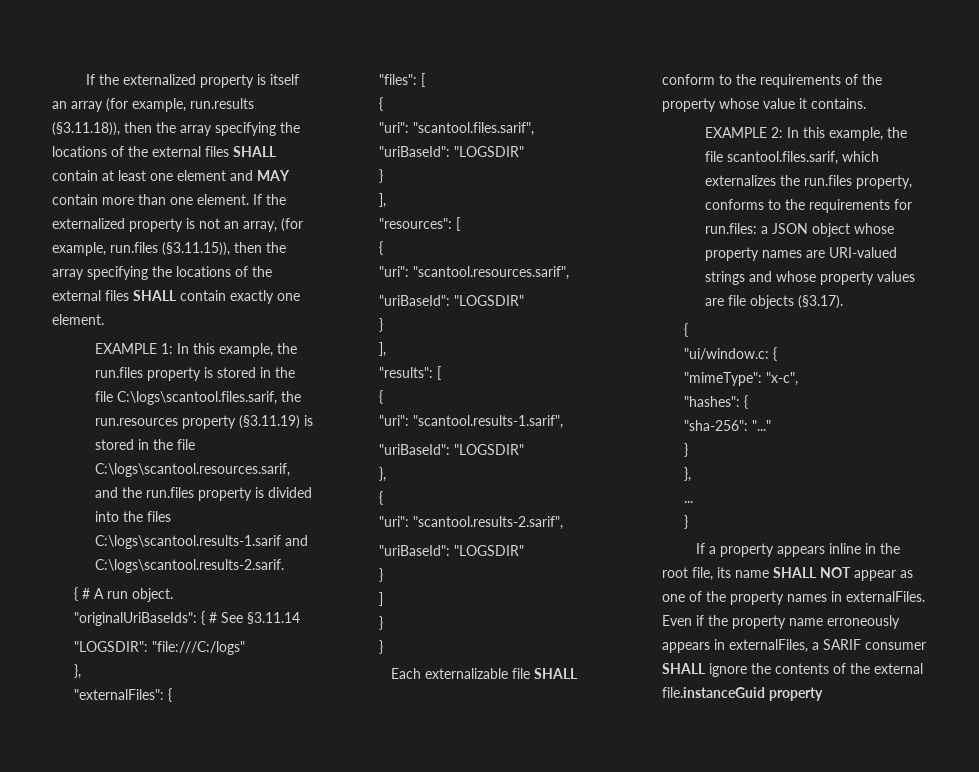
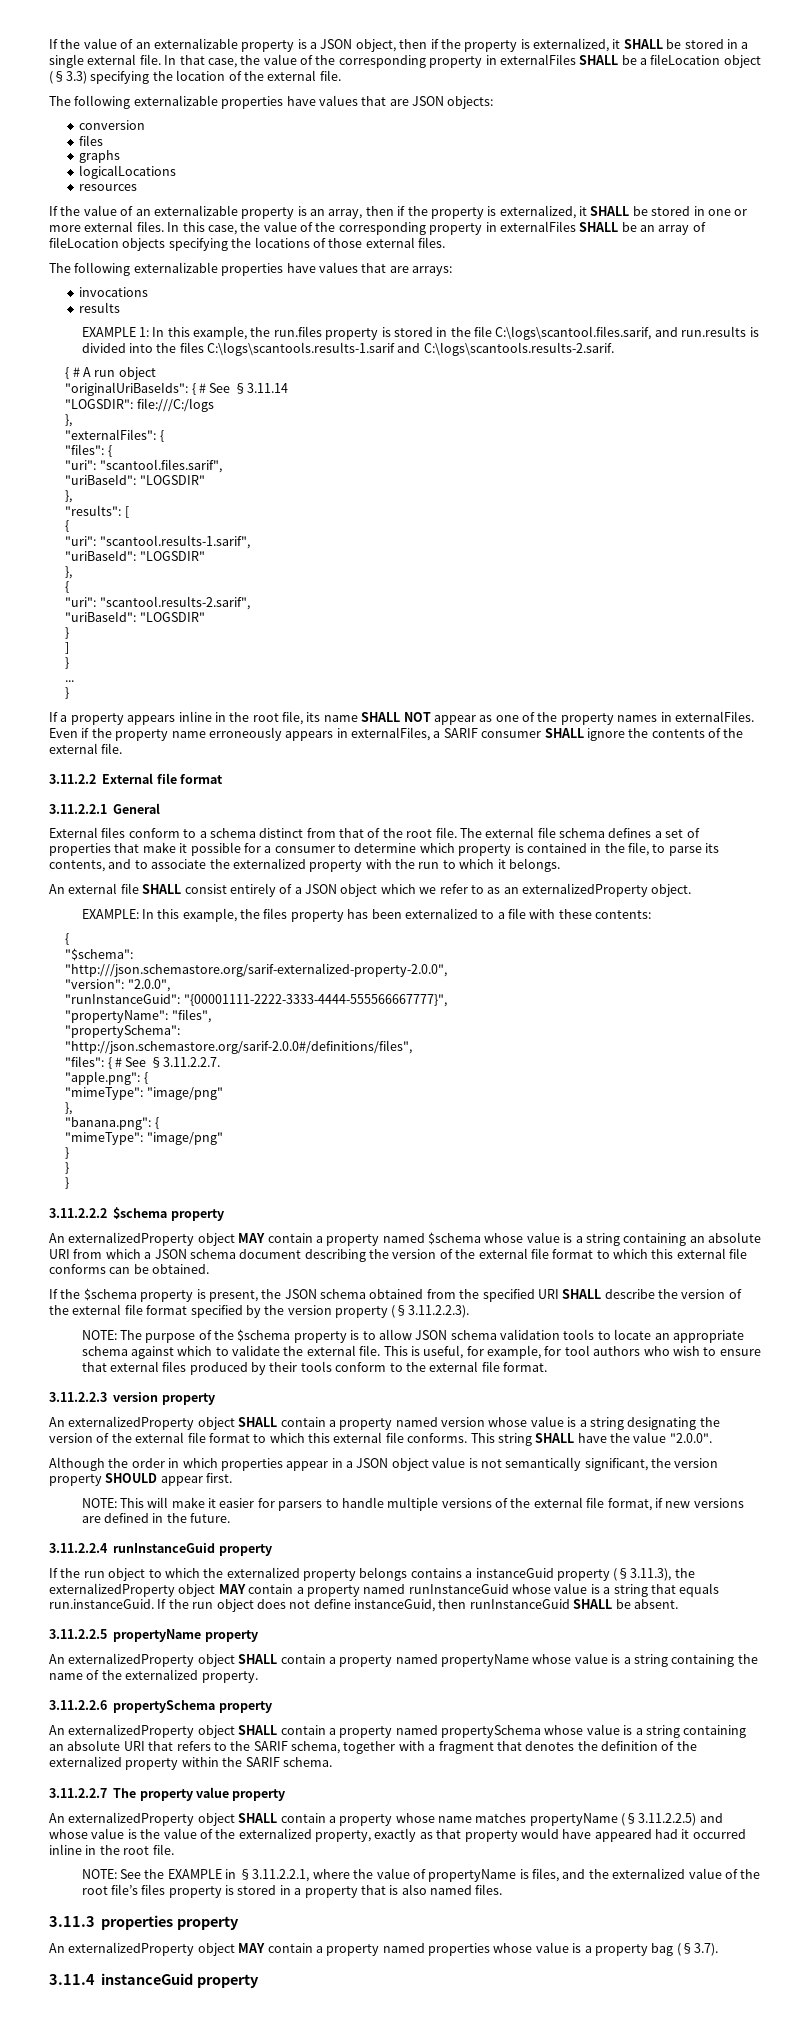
[86,74,300,88] [52,98,254,112] [52,122,300,136] [52,146,277,157] [52,170,290,181] [52,194,286,205] [52,218,303,232] [52,242,286,256] [52,266,272,280] [52,290,300,304] [52,314,104,325] If the externalized property is itself an array (for example, run.results (§3.11.18)), then the array specifying the locations of the external files SHALL contain at least one element and MAY contain more than one element. If the externalized property is not an array, (for example, run.files (§3.11.15)), then the array specifying the locations of the external files SHALL contain exactly one element. -> [49,38,749,52] [49,54,761,68] [49,70,341,84] [49,95,494,109] [79,120,146,130] [79,135,104,146] [79,150,121,163] [79,165,177,179] [79,184,138,191] [49,205,748,219] [49,221,706,235] [49,237,445,251] [49,262,452,276] [79,287,149,297] [79,302,121,313] If the value of an externalizable property is a JSON object, then if the property is externalized, it SHALL be stored in a single external file. In that case, the value of the corresponding property in externalFiles SHALL be a fileLocation object (§3.3) specifying the location of the external file. // The following externalizable properties have values that are JSON objects: // conversion // files // graphs // logicalLocations // resources // If the value of an externalizable property is an array, then if the property is externalized, it SHALL be stored in one or more external files. In this case, the value of the corresponding property in externalFiles SHALL be an array of fileLocation objects specifying the locations of those external files. // The following externalizable properties have values that are arrays: // invocations // results
[281,391,302,402] [95,415,314,429] [95,439,196,450] [95,463,291,477] [95,487,253,501] the run.resources property (§3.11.19) is stored in the file C:\logs\scantool.resources.sarif, and the run.files property -> [654,326,747,337] and run.results
[95,535,309,549] [95,559,285,573] C:\logs\scantool.results-1.sarif and C:\logs\scantool.results-2.sarif. -> [207,342,614,356] C:\logs\scantools.results-1.sarif and C:\logs\scantools.results-2.sarif.
[131,588,173,602] object. -> [118,367,156,380] object
[151,641,245,655] "file:///C:/logs" -> [136,398,214,412] file:///C:/logs
[420,73,425,87] [ // -> (105, 449) none
[378,169,383,183] [378,193,386,208] [378,217,460,231] [378,241,383,255] [378,266,569,280] [378,295,524,306] [378,318,383,332] [378,342,386,357] } // ], // "resources": [ // { // "uri": "scantool.resources.sarif", // "uriBaseId": "LOGSDIR" // } // ], -> [65,490,73,503] },
[378,640,383,654] [391,668,579,679] [662,74,882,88] [662,98,866,112] [705,127,908,141] [705,151,880,165] [705,175,913,189] [705,199,913,213] [705,223,895,237] [705,247,898,261] [705,271,916,285] [705,295,844,309] [683,323,688,337] [683,347,777,361] [683,372,798,386] [683,395,748,409] [683,420,771,431] [683,443,688,457] [683,467,691,482] // } // Each externalizable file SHALL conform to the requirements of the property whose value it contains. // EXAMPLE 2: In this example, the file scantool.files.sarif, which externalizes the run.files property, conforms to the requirements for run.files: a JSON object whose property names are URI-valued strings and whose property values are file objects (§3.17). // { // "ui/window.c: { // "mimeType": "x-c", // "hashes": { // "sha-256": "..." // } // }, -> (70, 663) none
[662,687,765,698] file.instanceGuid -> [101,743,123,754] [49,773,223,784] [49,803,161,814] [49,827,700,838] [49,842,720,856] [49,858,560,872] [49,883,692,897] [81,908,652,922] [65,933,70,945] [65,948,134,961] [65,963,448,977] [65,979,170,992] [65,994,447,1007] [65,1009,211,1023] [65,1025,181,1038] [65,1040,413,1054] [65,1056,220,1069] [65,1071,148,1085] [65,1087,223,1100] [65,1102,73,1115] [65,1117,159,1130] [65,1132,223,1145] [65,1147,70,1159] [65,1162,70,1174] [65,1177,70,1189] [49,1207,224,1221] [49,1232,761,1246] [49,1248,748,1262] [49,1264,210,1274] [49,1288,742,1302] [49,1304,470,1318] [81,1329,744,1343] [81,1345,761,1359] [81,1361,548,1375] [49,1392,215,1405] [49,1416,720,1430] [49,1432,712,1446] [49,1457,719,1471] [49,1473,233,1486] [81,1497,744,1511] [81,1513,231,1523] [49,1543,272,1556] [49,1567,695,1581] [49,1583,720,1597] [49,1599,678,1612] [49,1629,258,1642] [49,1653,758,1667] [49,1669,258,1683] [49,1700,272,1713] [49,1724,747,1738] [49,1740,697,1754] [49,1756,332,1770] [49,1787,286,1801] [49,1812,723,1826] [49,1828,746,1842] [49,1844,174,1855] [81,1868,761,1882] [81,1884,503,1898] [49,1915,240,1930] [49,1942,718,1956] [49,1973,194,1985] file. // 3.11.2.2 External file format // 3.11.2.2.1 General // External files conform to a schema distinct from that of the root file. The external file schema defines a set of properties that make it possible for a consumer to determine which property is contained in the file, to parse its contents, and to associate the externalized property with the run to which it belongs. // An external file SHALL consist entirely of a JSON object which we refer to as an externalizedProperty object. // EXAMPLE: In this example, the files property has been externalized to a file with these contents: // { // "$schema": // "http:///json.schemastore.org/sarif-externalized-property-2.0.0", // "version": "2.0.0", // "runInstanceGuid": "{00001111-2222-3333-4444-555566667777}", // "propertyName": "files", // "propertySchema": // "http://json.schemastore.org/sarif-2.0.0#/definitions/files", // "files": { # See §3.11.2.2.7. // "apple.png": { // "mimeType": "image/png" // }, // "banana.png": { // "mimeType": "image/png" // } // } // } // 3.11.2.2.2 $schema property // An externalizedProperty object MAY contain a property named $schema whose value is a string containing an absolute URI from which a JSON schema document describing the version of the external file format to which this external file conforms can be obtained. // If the $schema property is present, the JSON schema obtained from the specified URI SHALL describe the version of the external file format specified by the version property (§3.11.2.2.3). // NOTE: The purpose of the $schema property is to allow JSON schema validation tools to locate an appropriate schema against which to validate the external file. This is useful, for example, for tool authors who wish to ensure that external files produced by their tools conform to the external file format. // 3.11.2.2.3 version property // An externalizedProperty object SHALL contain a property named version whose value is a string designating the version of the external file format to which this external file conforms. This string SHALL have the value "2.0.0". // Although the order in which properties appear in a JSON object value is not semantically significant, the version property SHOULD appear first. // NOTE: This will make it easier for parsers to handle multiple versions of the external file format, if new versions are defined in the future. // 3.11.2.2.4 runInstanceGuid property // If the run object to which the externalized property belongs contains a instanceGuid property (§3.11.3), the externalizedProperty object MAY contain a property named runInstanceGuid whose value is a string that equals run.instanceGuid. If the run object does not define instanceGuid, then runInstanceGuid SHALL be absent. // 3.11.2.2.5 propertyName property // An externalizedProperty object SHALL contain a property named propertyName whose value is a string containing the name of the externalized property. // 3.11.2.2.6 propertySchema property // An externalizedProperty object SHALL contain a property named propertySchema whose value is a string containing an absolute URI that refers to the SARIF schema, together with a fragment that denotes the definition of the externalized property within the SARIF schema. // 3.11.2.2.7 The property value property // An externalizedProperty object SHALL contain a property whose name matches propertyName (§3.11.2.2.5) and whose value is the value of the externalized property, exactly as that property would have appeared had it occurred inline in the root file. // NOTE: See the EXAMPLE in §3.11.2.2.1, where the value of propertyName is files, and the externalized value of the root file’s files property is stored in a property that is also named files. // 3.11.3 properties property // An externalizedProperty object MAY contain a property named properties whose value is a property bag (§3.7). // 3.11.4 instanceGuid

